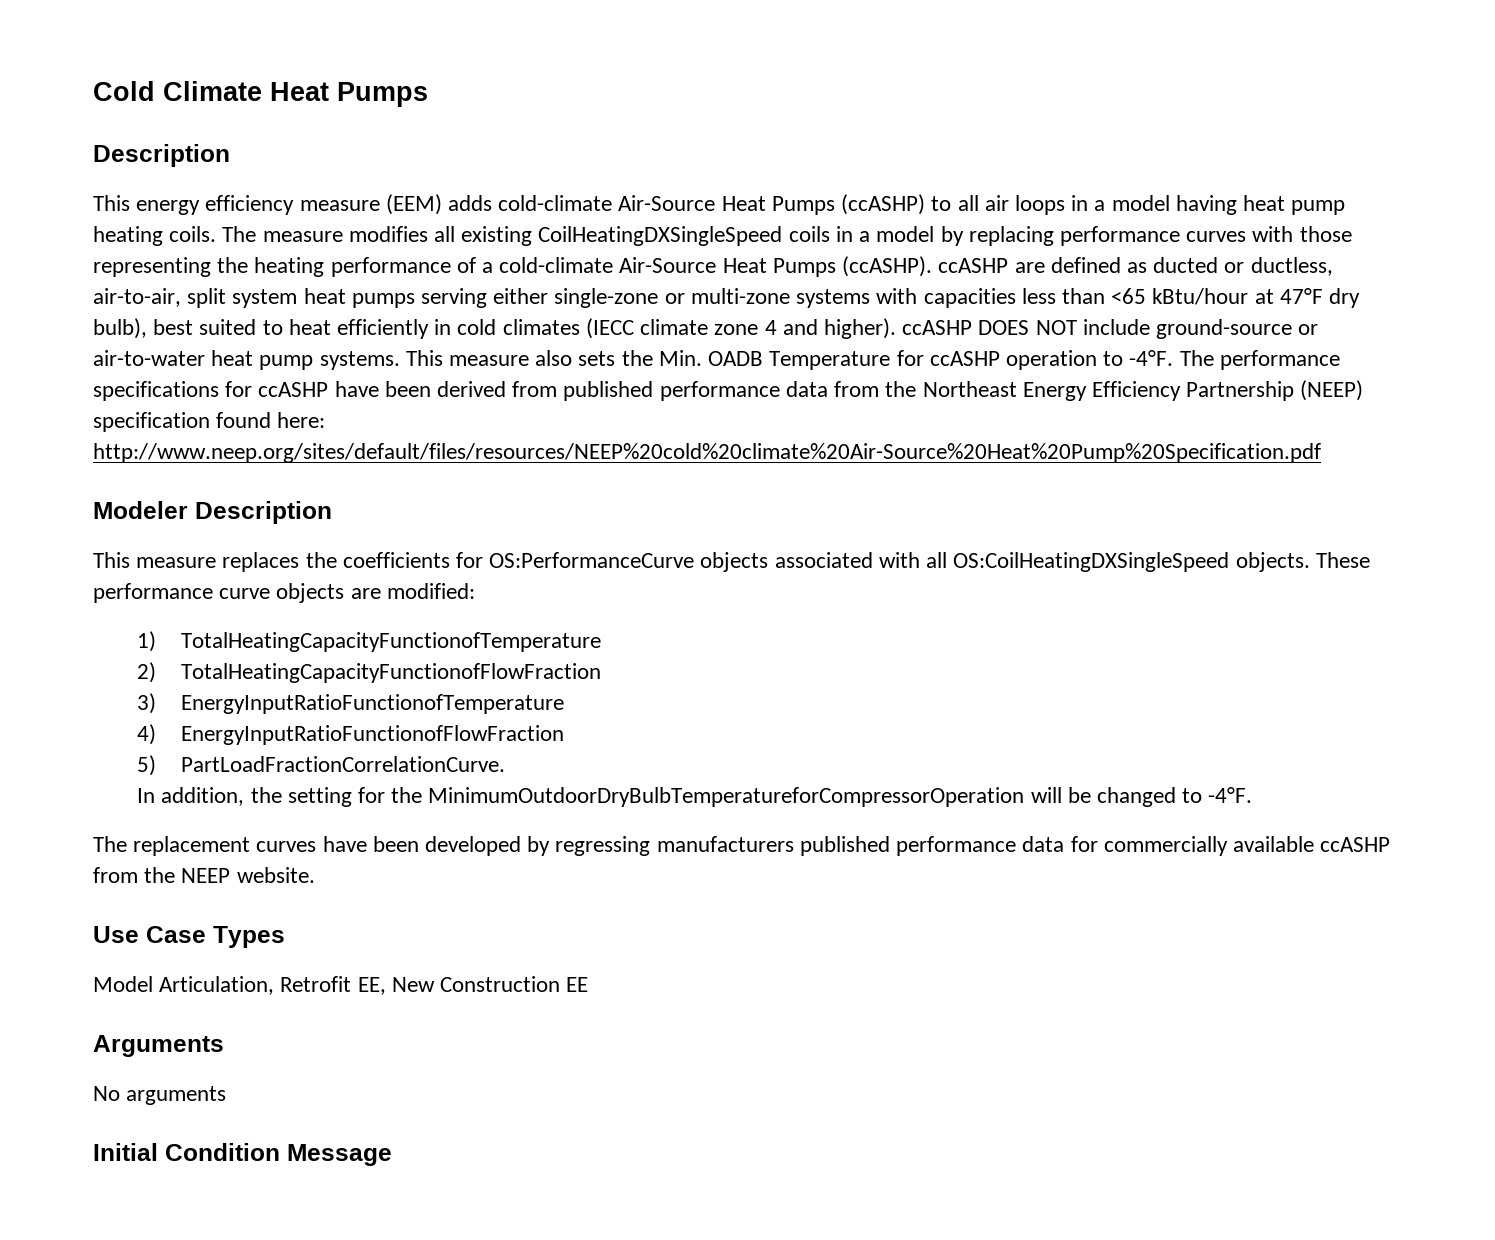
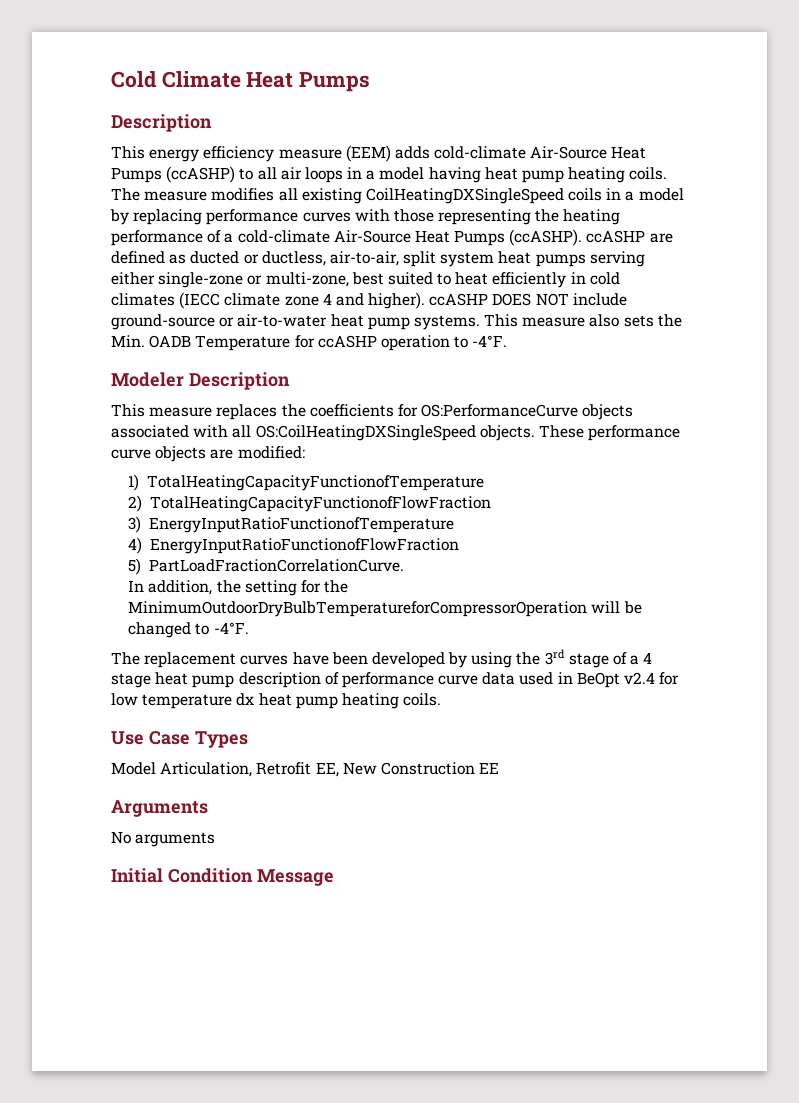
[690,288,1360,308] [93,318,147,339] multi-zone systems with capacities less than <65 kBtu/hour at 47°F dry bulb), -> [265,272,349,287] multi-zone,
[1179,350,1340,370] [93,380,1364,401] [93,412,326,432] [93,443,1321,463] The performance specifications for ccASHP have been derived from published performance data from the Northeast Energy Efficiency Partnership (NEEP) specification found here: http://www.neep.org/sites/default/files/resources/NEEP%20cold%20climate%20Air-Source%20Heat%20Pump%20Specification.pdf -> (508, 341) none
[555,836,1391,856] [93,867,315,883] regressing manufacturers published performance data for commercially available ccASHP from the NEEP website. -> [471,649,653,668] [111,672,680,688] [111,693,442,709] using the 3rd stage of a 4 stage heat pump description of performance curve data used in BeOpt v2.4 for low temperature dx heat pump heating coils.

